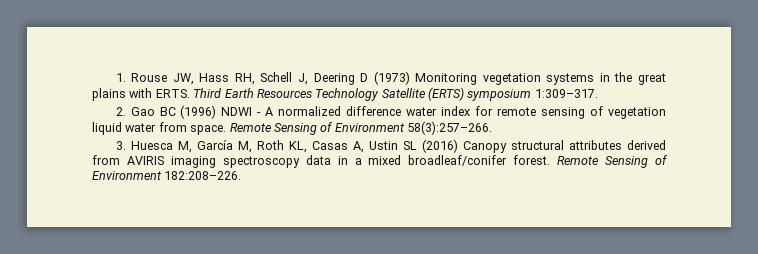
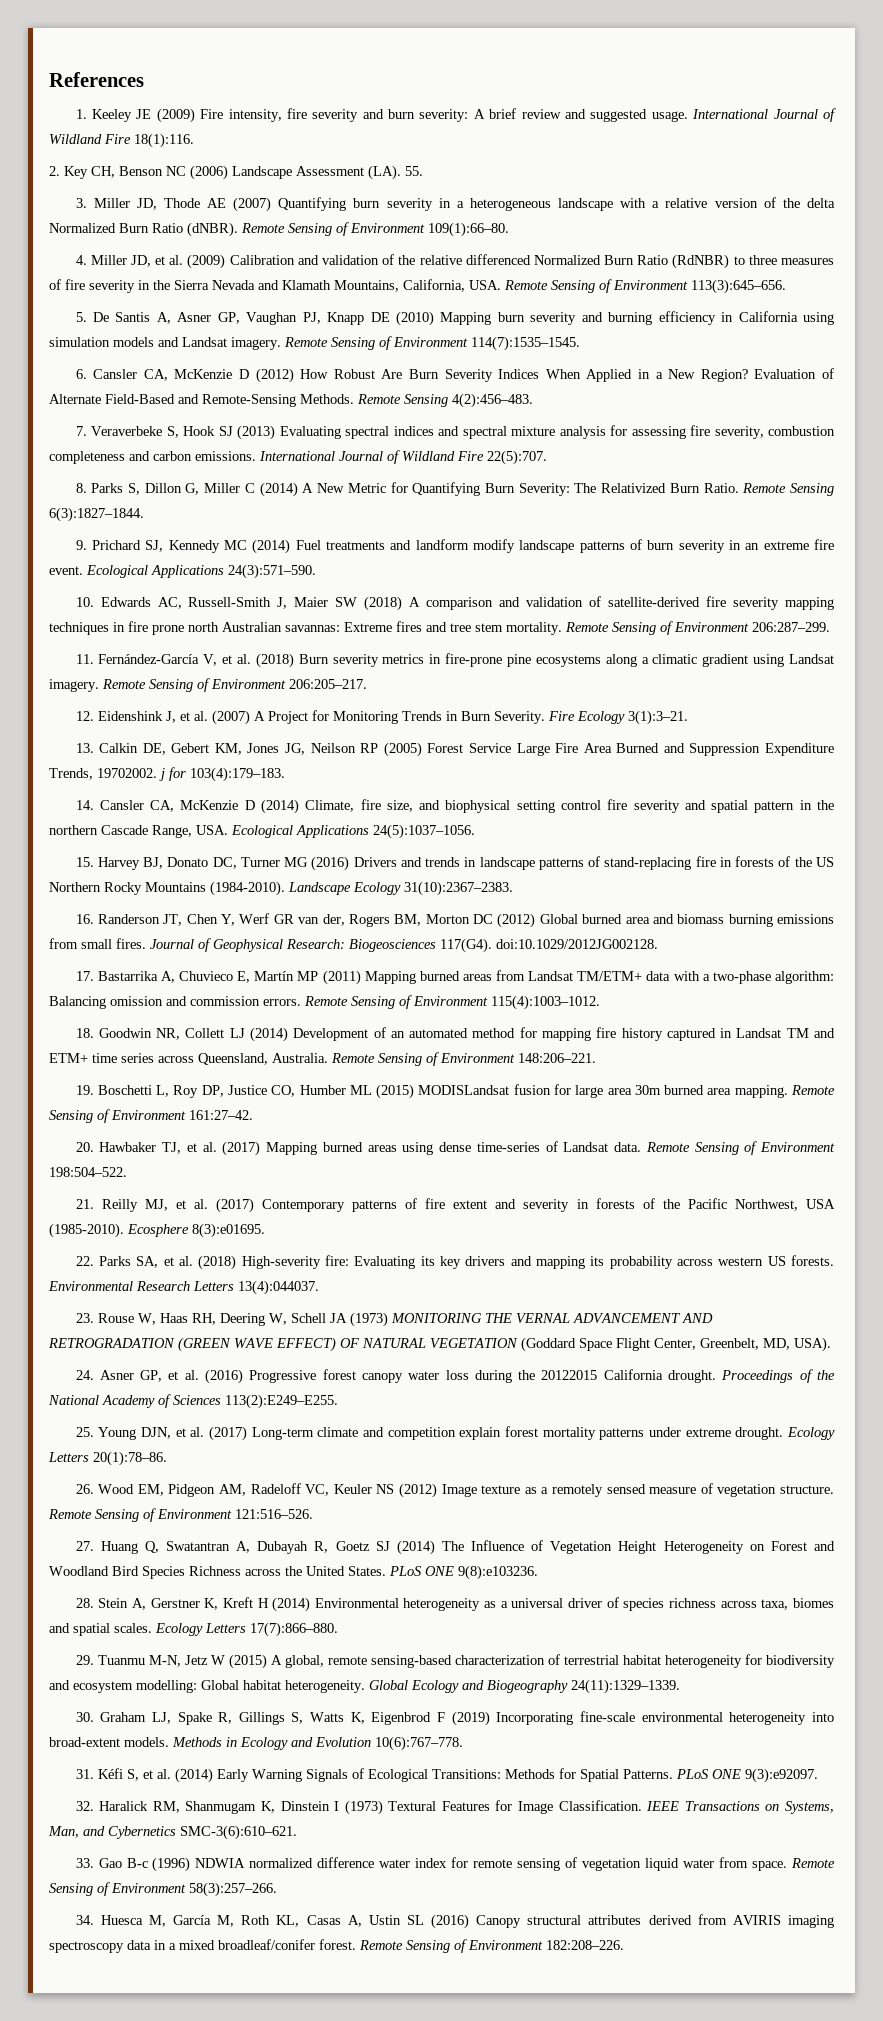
[115,71,667,85] [92,87,598,101] [115,105,274,119] 1. Rouse JW, Hass RH, Schell J, Deering D (1973) Monitoring vegetation systems in the great plains with ERTS. Third Earth Resources Technology Satellite (ERTS) symposium 1:309–317. // 2. Gao BC (1996) NDWI - A -> [49,72,144,87] [75,108,836,123] [49,133,194,148] [49,165,423,180] [75,197,835,212] [49,222,509,237] [75,254,834,269] [49,279,786,294] [75,311,835,326] [49,336,580,351] [75,368,834,383] [49,393,533,408] [75,425,835,440] [49,450,547,465] [75,482,835,497] [49,507,144,522] [75,539,834,554] [49,564,316,579] [75,596,834,611] [49,621,830,635] [75,653,834,668] [49,678,367,692] [75,710,688,725] [75,742,834,757] [49,767,285,782] [75,799,835,814] [49,824,475,839] [75,856,835,871] [49,881,513,896] [75,913,835,928] [49,938,658,953] [75,970,835,985] [49,995,600,1010] [75,1027,836,1042] [49,1052,596,1066] [75,1084,836,1099] [49,1109,253,1123] [75,1141,836,1156] [49,1167,127,1177] [75,1198,836,1213] [49,1223,265,1238] [75,1255,834,1270] [48,1280,319,1295] [75,1312,713,1327] [48,1337,831,1352] [75,1369,836,1384] [48,1394,338,1409] [75,1426,835,1441] [48,1451,167,1466] [75,1483,834,1498] [48,1508,313,1522] [75,1540,835,1555] [49,1565,538,1580] [75,1597,834,1612] [49,1622,338,1637] [75,1654,835,1669] [49,1679,680,1694] [75,1711,834,1726] [49,1736,463,1751] [75,1768,818,1783] [75,1800,834,1815] [48,1825,297,1840] [75,1857,246,1872] References // 1. Keeley JE (2009) Fire intensity, fire severity and burn severity: A brief review and suggested usage. International Journal of Wildland Fire 18(1):116. // 2. Key CH, Benson NC (2006) Landscape Assessment (LA). 55. // 3. Miller JD, Thode AE (2007) Quantifying burn severity in a heterogeneous landscape with a relative version of the delta Normalized Burn Ratio (dNBR). Remote Sensing of Environment 109(1):66–80. // 4. Miller JD, et al. (2009) Calibration and validation of the relative differenced Normalized Burn Ratio (RdNBR) to three measures of fire severity in the Sierra Nevada and Klamath Mountains, California, USA. Remote Sensing of Environment 113(3):645–656. // 5. De Santis A, Asner GP, Vaughan PJ, Knapp DE (2010) Mapping burn severity and burning efficiency in California using simulation models and Landsat imagery. Remote Sensing of Environment 114(7):1535–1545. // 6. Cansler CA, McKenzie D (2012) How Robust Are Burn Severity Indices When Applied in a New Region? Evaluation of Alternate Field-Based and Remote-Sensing Methods. Remote Sensing 4(2):456–483. // 7. Veraverbeke S, Hook SJ (2013) Evaluating spectral indices and spectral mixture analysis for assessing fire severity, combustion completeness and carbon emissions. International Journal of Wildland Fire 22(5):707. // 8. Parks S, Dillon G, Miller C (2014) A New Metric for Quantifying Burn Severity: The Relativized Burn Ratio. Remote Sensing 6(3):1827–1844. // 9. Prichard SJ, Kennedy MC (2014) Fuel treatments and landform modify landscape patterns of burn severity in an extreme fire event. Ecological Applications 24(3):571–590. // 10. Edwards AC, Russell-Smith J, Maier SW (2018) A comparison and validation of satellite-derived fire severity mapping techniques in fire prone north Australian savannas: Extreme fires and tree stem mortality. Remote Sensing of Environment 206:287–299. // 11. Fernández-García V, et al. (2018) Burn severity metrics in fire-prone pine ecosystems along a climatic gradient using Landsat imagery. Remote Sensing of Environment 206:205–217. // 12. Eidenshink J, et al. (2007) A Project for Monitoring Trends in Burn Severity. Fire Ecology 3(1):3–21. // 13. Calkin DE, Gebert KM, Jones JG, Neilson RP (2005) Forest Service Large Fire Area Burned and Suppression Expenditure Trends, 19702002. j for 103(4):179–183. // 14. Cansler CA, McKenzie D (2014) Climate, fire size, and biophysical setting control fire severity and spatial pattern in the northern Cascade Range, USA. Ecological Applications 24(5):1037–1056. // 15. Harvey BJ, Donato DC, Turner MG (2016) Drivers and trends in landscape patterns of stand-replacing fire in forests of the US Northern Rocky Mountains (1984-2010). Landscape Ecology 31(10):2367–2383. // 16. Randerson JT, Chen Y, Werf GR van der, Rogers BM, Morton DC (2012) Global burned area and biomass burning emissions from small fires. Journal of Geophysical Research: Biogeosciences 117(G4). doi:10.1029/2012JG002128. // 17. Bastarrika A, Chuvieco E, Martín MP (2011) Mapping burned areas from Landsat TM/ETM+ data with a two-phase algorithm: Balancing omission and commission errors. Remote Sensing of Environment 115(4):1003–1012. // 18. Goodwin NR, Collett LJ (2014) Development of an automated method for mapping fire history captured in Landsat TM and ETM+ time series across Queensland, Australia. Remote Sensing of Environment 148:206–221. // 19. Boschetti L, Roy DP, Justice CO, Humber ML (2015) MODISLandsat fusion for large area 30m burned area mapping. Remote Sensing of Environment 161:27–42. // 20. Hawbaker TJ, et al. (2017) Mapping burned areas using dense time-series of Landsat data. Remote Sensing of Environment 198:504–522. // 21. Reilly MJ, et al. (2017) Contemporary patterns of fire extent and severity in forests of the Pacific Northwest, USA (1985-2010). Ecosphere 8(3):e01695. // 22. Parks SA, et al. (2018) High-severity fire: Evaluating its key drivers and mapping its probability across western US forests. Environmental Research Letters 13(4):044037. // 23. Rouse W, Haas RH, Deering W, Schell JA (1973) MONITORING THE VERNAL ADVANCEMENT AND RETROGRADATION (GREEN WAVE EFFECT) OF NATURAL VEGETATION (Goddard Space Flight Center, Greenbelt, MD, USA). // 24. Asner GP, et al. (2016) Progressive forest canopy water loss during the 20122015 California drought. Proceedings of the National Academy of Sciences 113(2):E249–E255. // 25. Young DJN, et al. (2017) Long-term climate and competition explain forest mortality patterns under extreme drought. Ecology Letters 20(1):78–86. // 26. Wood EM, Pidgeon AM, Radeloff VC, Keuler NS (2012) Image texture as a remotely sensed measure of vegetation structure. Remote Sensing of Environment 121:516–526. // 27. Huang Q, Swatantran A, Dubayah R, Goetz SJ (2014) The Influence of Vegetation Height Heterogeneity on Forest and Woodland Bird Species Richness across the United States. PLoS ONE 9(8):e103236. // 28. Stein A, Gerstner K, Kreft H (2014) Environmental heterogeneity as a universal driver of species richness across taxa, biomes and spatial scales. Ecology Letters 17(7):866–880. // 29. Tuanmu M-N, Jetz W (2015) A global, remote sensing-based characterization of terrestrial habitat heterogeneity for biodiversity and ecosystem modelling: Global habitat heterogeneity. Global Ecology and Biogeography 24(11):1329–1339. // 30. Graham LJ, Spake R, Gillings S, Watts K, Eigenbrod F (2019) Incorporating fine-scale environmental heterogeneity into broad-extent models. Methods in Ecology and Evolution 10(6):767–778. // 31. Kéfi S, et al. (2014) Early Warning Signals of Ecological Transitions: Methods for Spatial Patterns. PLoS ONE 9(3):e92097. // 32. Haralick RM, Shanmugam K, Dinstein I (1973) Textural Features for Image Classification. IEEE Transactions on Systems, Man, and Cybernetics SMC-3(6):610–621. // 33. Gao B-c (1996) NDWIA
[115,141,126,150] 3. -> [75,1915,94,1925] 34.

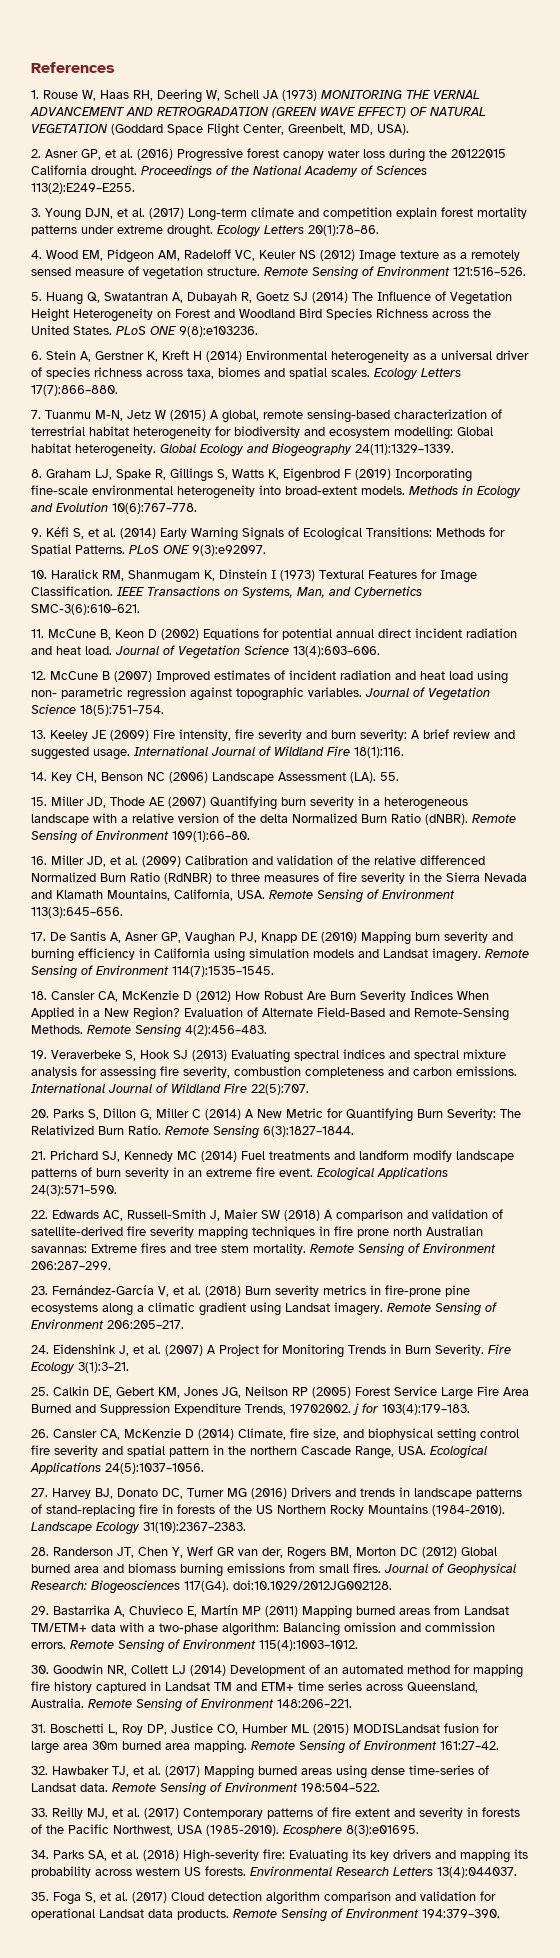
(87, 114) none -> [43,89,480,103] [30,107,486,118] [31,123,409,137] [31,148,506,162] [31,165,427,179] [31,183,135,194] [31,207,527,221] [31,225,379,238] [31,249,520,263] [31,266,526,280] [31,291,512,305] [31,308,491,322] [31,325,258,337] [31,350,529,364] [31,367,461,381] [31,385,118,396] [31,409,502,423] [31,426,493,440] [31,443,454,457] [31,468,472,482] [31,485,521,499] [31,502,197,514] [31,527,505,541] [31,544,266,556] [31,569,477,583] [31,586,422,598] [31,604,140,615] [31,628,517,640] [31,645,380,659] [31,670,508,684] [31,687,490,701] [31,704,164,716] [31,730,46,739] Rouse W, Haas RH, Deering W, Schell JA (1973) MONITORING THE VERNAL ADVANCEMENT AND RETROGRADATION (GREEN WAVE EFFECT) OF NATURAL VEGETATION (Goddard Space Flight Center, Greenbelt, MD, USA). // 2. Asner GP, et al. (2016) Progressive forest canopy water loss during the 20122015 California drought. Proceedings of the National Academy of Sciences 113(2):E249–E255. // 3. Young DJN, et al. (2017) Long-term climate and competition explain forest mortality patterns under extreme drought. Ecology Letters 20(1):78–86. // 4. Wood EM, Pidgeon AM, Radeloff VC, Keuler NS (2012) Image texture as a remotely sensed measure of vegetation structure. Remote Sensing of Environment 121:516–526. // 5. Huang Q, Swatantran A, Dubayah R, Goetz SJ (2014) The Influence of Vegetation Height Heterogeneity on Forest and Woodland Bird Species Richness across the United States. PLoS ONE 9(8):e103236. // 6. Stein A, Gerstner K, Kreft H (2014) Environmental heterogeneity as a universal driver of species richness across taxa, biomes and spatial scales. Ecology Letters 17(7):866–880. // 7. Tuanmu M-N, Jetz W (2015) A global, remote sensing-based characterization of terrestrial habitat heterogeneity for biodiversity and ecosystem modelling: Global habitat heterogeneity. Global Ecology and Biogeography 24(11):1329–1339. // 8. Graham LJ, Spake R, Gillings S, Watts K, Eigenbrod F (2019) Incorporating fine-scale environmental heterogeneity into broad-extent models. Methods in Ecology and Evolution 10(6):767–778. // 9. Kéfi S, et al. (2014) Early Warning Signals of Ecological Transitions: Methods for Spatial Patterns. PLoS ONE 9(3):e92097. // 10. Haralick RM, Shanmugam K, Dinstein I (1973) Textural Features for Image Classification. IEEE Transactions on Systems, Man, and Cybernetics SMC-3(6):610–621. // 11. McCune B, Keon D (2002) Equations for potential annual direct incident radiation and heat load. Journal of Vegetation Science 13(4):603–606. // 12. McCune B (2007) Improved estimates of incident radiation and heat load using non- parametric regression against topographic variables. Journal of Vegetation Science 18(5):751–754. // 13.
[49,166,60,176] 2. -> [31,772,47,781] 14.
[75,198,87,208] 3. -> [31,797,47,806] 15.
[75,255,87,265] 4. -> [31,856,47,865] 16.
[75,312,87,322] 5. -> [31,932,46,941] 17.
[75,369,87,379] 6. -> [31,991,47,1000] 18.
[75,426,87,436] 7. -> [31,1050,47,1059] 19.
[75,483,87,493] 8. -> [31,1109,49,1118] 20.
[75,540,87,550] 9. -> [31,1151,46,1160] 21.
[75,597,94,607] 10. -> [31,1210,48,1219] 22.
[75,654,94,664] 11. -> [31,1286,48,1295] 23.
[75,711,94,721] 12. -> [31,1345,49,1354] 24.
[75,743,94,753] 13. -> [31,1387,49,1396] 25.
[75,800,94,810] 14. -> [31,1429,49,1438] 26.
[75,857,94,867] 15. -> [31,1488,48,1497] 27.
[75,914,94,924] 16. -> [31,1547,49,1556] 28.
[75,971,94,981] 17. -> [31,1606,49,1615] 29.
[75,1028,94,1038] 18. -> [31,1665,49,1674] 30.
[75,1085,94,1095] 19. -> [31,1724,46,1733] 31.
[75,1142,94,1152] 20. -> [31,1766,48,1775] 32.
[75,1199,94,1209] 21. -> [31,1808,48,1817] 33.
[75,1256,94,1266] 22. -> [31,1850,49,1859] 34.
[75,1312,713,1327] [48,1337,831,1352] [75,1369,836,1384] [48,1394,338,1409] [75,1426,835,1441] [48,1451,167,1466] [75,1483,834,1498] [48,1508,313,1522] [75,1540,835,1555] [49,1565,538,1580] [75,1597,834,1612] [49,1622,338,1637] [75,1654,835,1669] [49,1679,680,1694] [75,1711,834,1726] [49,1736,463,1751] [75,1768,818,1783] [75,1800,834,1815] [48,1825,297,1840] [75,1857,835,1872] [49,1882,277,1897] [75,1914,834,1929] [49,1939,624,1953] 23. Rouse W, Haas RH, Deering W, Schell JA (1973) MONITORING THE VERNAL ADVANCEMENT AND RETROGRADATION (GREEN WAVE EFFECT) OF NATURAL VEGETATION (Goddard Space Flight Center, Greenbelt, MD, USA). // 24. Asner GP, et al. (2016) Progressive forest canopy water loss during the 20122015 California drought. Proceedings of the National Academy of Sciences 113(2):E249–E255. // 25. Young DJN, et al. (2017) Long-term climate and competition explain forest mortality patterns under extreme drought. Ecology Letters 20(1):78–86. // 26. Wood EM, Pidgeon AM, Radeloff VC, Keuler NS (2012) Image texture as a remotely sensed measure of vegetation structure. Remote Sensing of Environment 121:516–526. // 27. Huang Q, Swatantran A, Dubayah R, Goetz SJ (2014) The Influence of Vegetation Height Heterogeneity on Forest and Woodland Bird Species Richness across the United States. PLoS ONE 9(8):e103236. // 28. Stein A, Gerstner K, Kreft H (2014) Environmental heterogeneity as a universal driver of species richness across taxa, biomes and spatial scales. Ecology Letters 17(7):866–880. // 29. Tuanmu M-N, Jetz W (2015) A global, remote sensing-based characterization of terrestrial habitat heterogeneity for biodiversity and ecosystem modelling: Global habitat heterogeneity. Global Ecology and Biogeography 24(11):1329–1339. // 30. Graham LJ, Spake R, Gillings S, Watts K, Eigenbrod F (2019) Incorporating fine-scale environmental heterogeneity into broad-extent models. Methods in Ecology and Evolution 10(6):767–778. // 31. Kéfi S, et al. (2014) Early Warning Signals of Ecological Transitions: Methods for Spatial Patterns. PLoS ONE 9(3):e92097. // 32. Haralick RM, Shanmugam K, Dinstein I (1973) Textural Features for Image Classification. IEEE Transactions on Systems, Man, and Cybernetics SMC-3(6):610–621. // 33. Gao B-c (1996) NDWIA normalized difference water index for remote sensing of vegetation liquid water from space. Remote Sensing of Environment 58(3):257–266. // 34. Huesca M, García M, Roth KL, Casas A, Ustin SL (2016) Canopy structural attributes derived from AVIRIS imaging spectroscopy data in a mixed broadleaf/conifer forest. Remote Sensing of Environment 182:208–226. -> [31,1891,496,1905] [31,1908,500,1922] 35. Foga S, et al. (2017) Cloud detection algorithm comparison and validation for operational Landsat data products. Remote Sensing of Environment 194:379–390.

